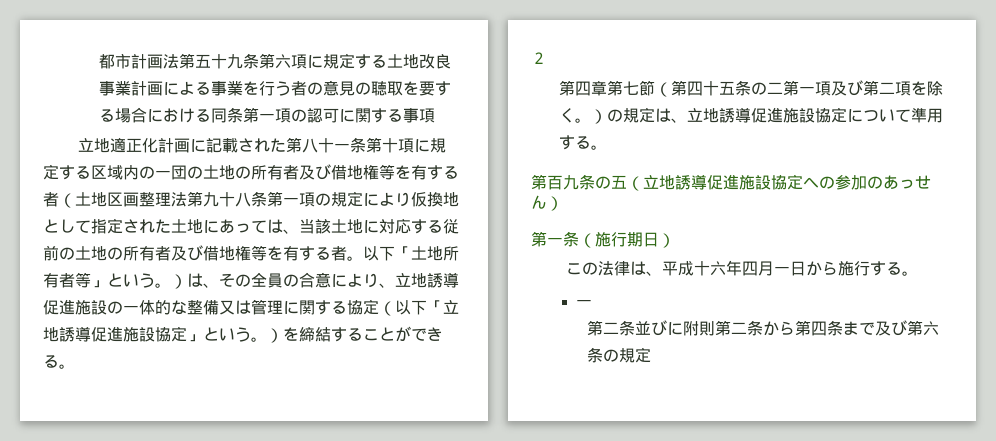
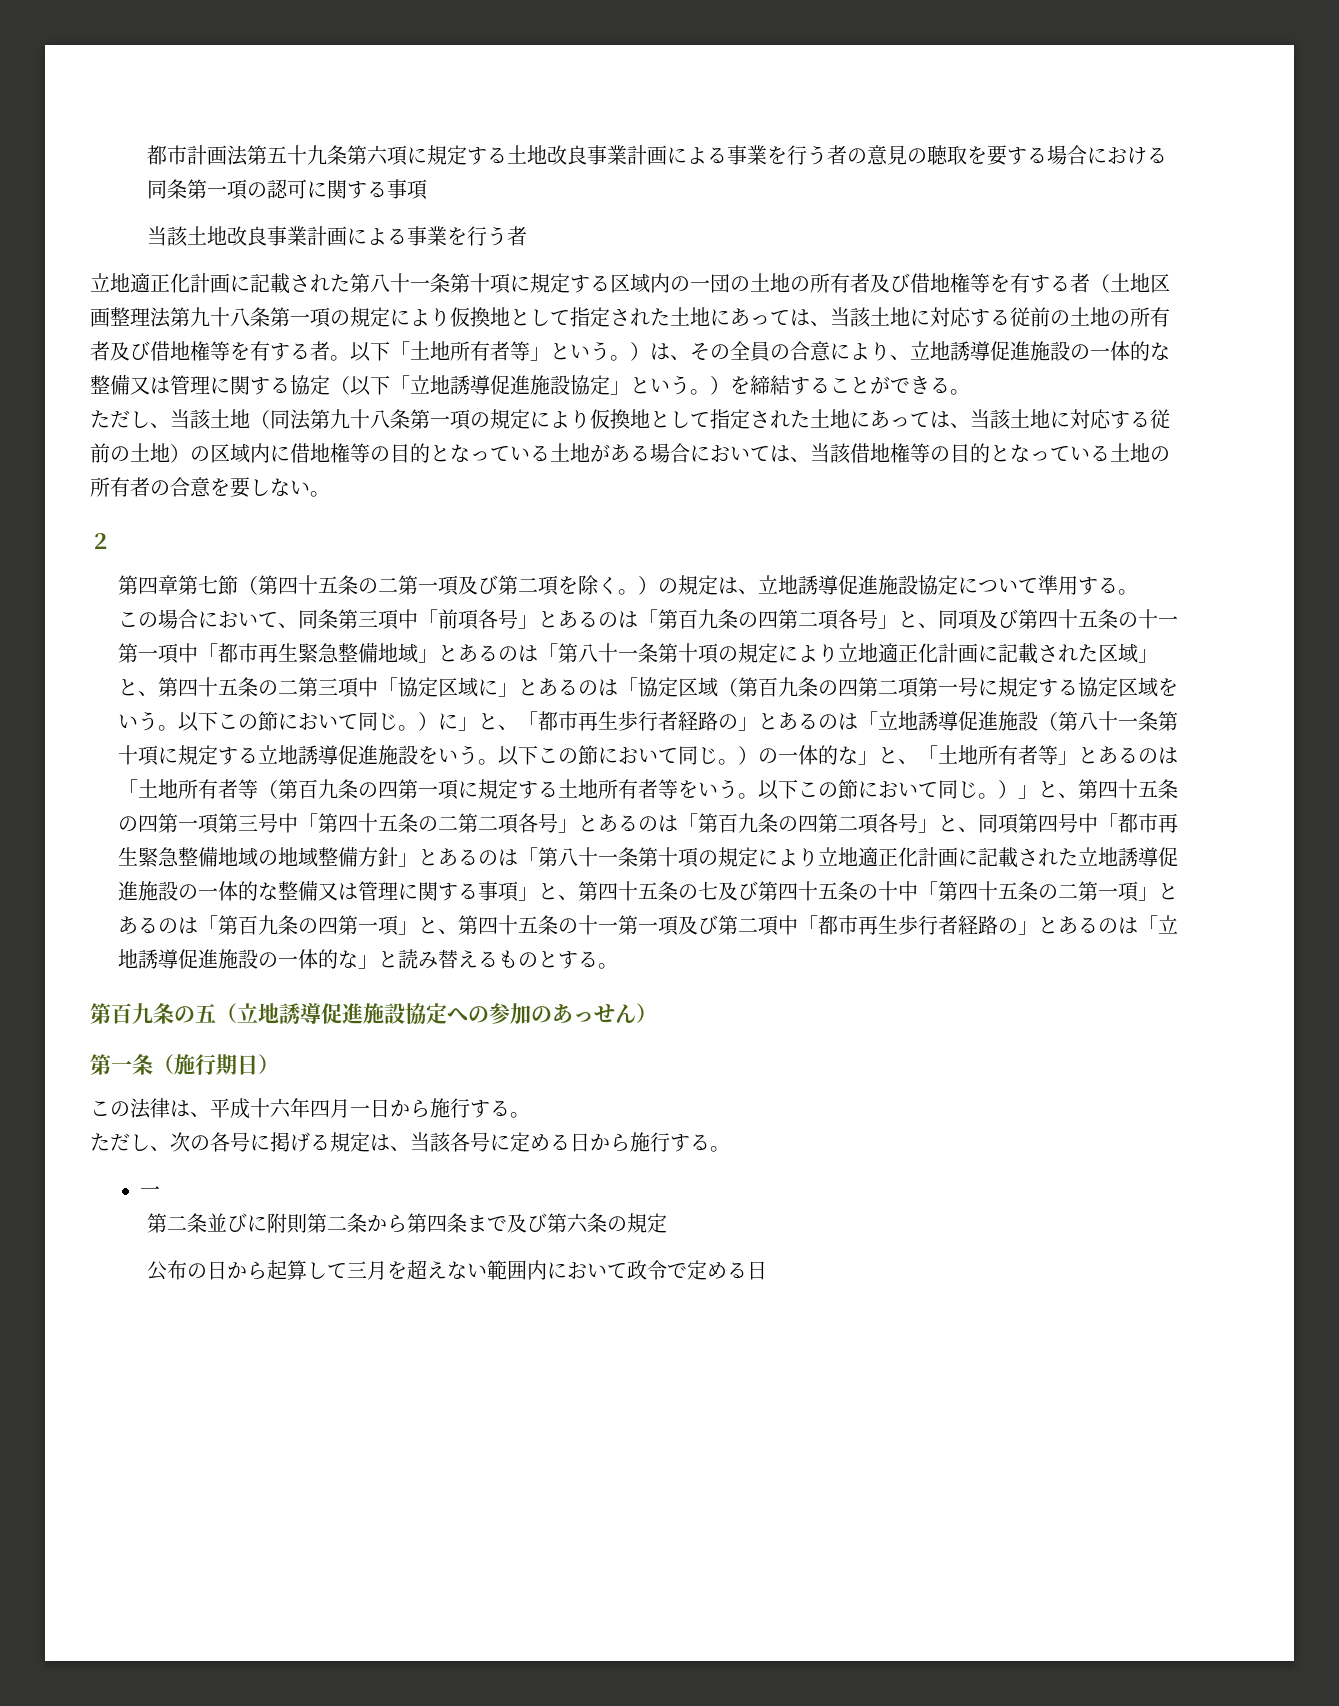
(435, 115) none -> [146,226,527,247] // 当該土地改良事業計画による事業を行う者
(75, 366) none -> [90,409,1170,430] [90,443,1170,464] [90,477,330,498] // ただし、当該土地（同法第九十八条第一項の規定により仮換地として指定された土地にあっては、当該土地に対応する従前の土地）の区域内に借地権等の目的となっている土地がある場合においては、当該借地権等の目的となっている土地の所有者の合意を要しない。
(607, 147) none -> [118,609,1179,630] [118,643,1159,664] [118,677,1179,698] [118,711,1179,732] [118,745,1179,766] [118,779,1179,800] [118,813,1179,834] [118,847,1179,868] [118,881,1179,902] [118,915,1179,936] [118,949,619,969] // この場合において、同条第三項中「前項各号」とあるのは「第百九条の四第二項各号」と、同項及び第四十五条の十一第一項中「都市再生緊急整備地域」とあるのは「第八十一条第十項の規定により立地適正化計画に記載された区域」と、第四十五条の二第三項中「協定区域に」とあるのは「協定区域（第百九条の四第二項第一号に規定する協定区域をいう。以下この節において同じ。）に」と、「都市再生歩行者経路の」とあるのは「立地誘導促進施設（第八十一条第十項に規定する立地誘導促進施設をいう。以下この節において同じ。）の一体的な」と、「土地所有者等」とあるのは「土地所有者等（第百九条の四第一項に規定する土地所有者等をいう。以下この節において同じ。）」と、第四十五条の四第一項第三号中「第四十五条の二第二項各号」とあるのは「第百九条の四第二項各号」と、同項第四号中「都市再生緊急整備地域の地域整備方針」とあるのは「第八十一条第十項の規定により立地適正化計画に記載された立地誘導促進施設の一体的な整備又は管理に関する事項」と、第四十五条の七及び第四十五条の十中「第四十五条の二第一項」とあるのは「第百九条の四第一項」と、第四十五条の十一第一項及び第二項中「都市再生歩行者経路の」とあるのは「立地誘導促進施設の一体的な」と読み替えるものとする。
(919, 273) none -> [90,1132,730,1153] // ただし、次の各号に掲げる規定は、当該各号に定める日から施行する。
(651, 355) none -> [146,1260,767,1281] // 公布の日から起算して三月を超えない範囲内において政令で定める日

